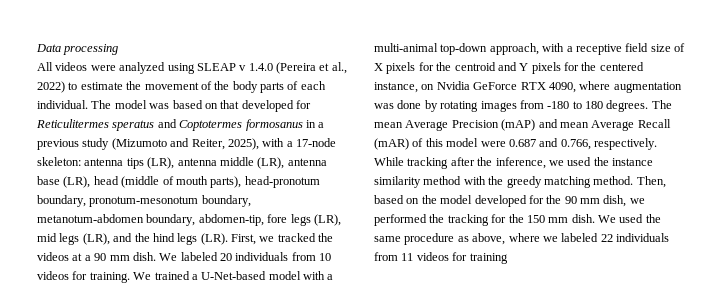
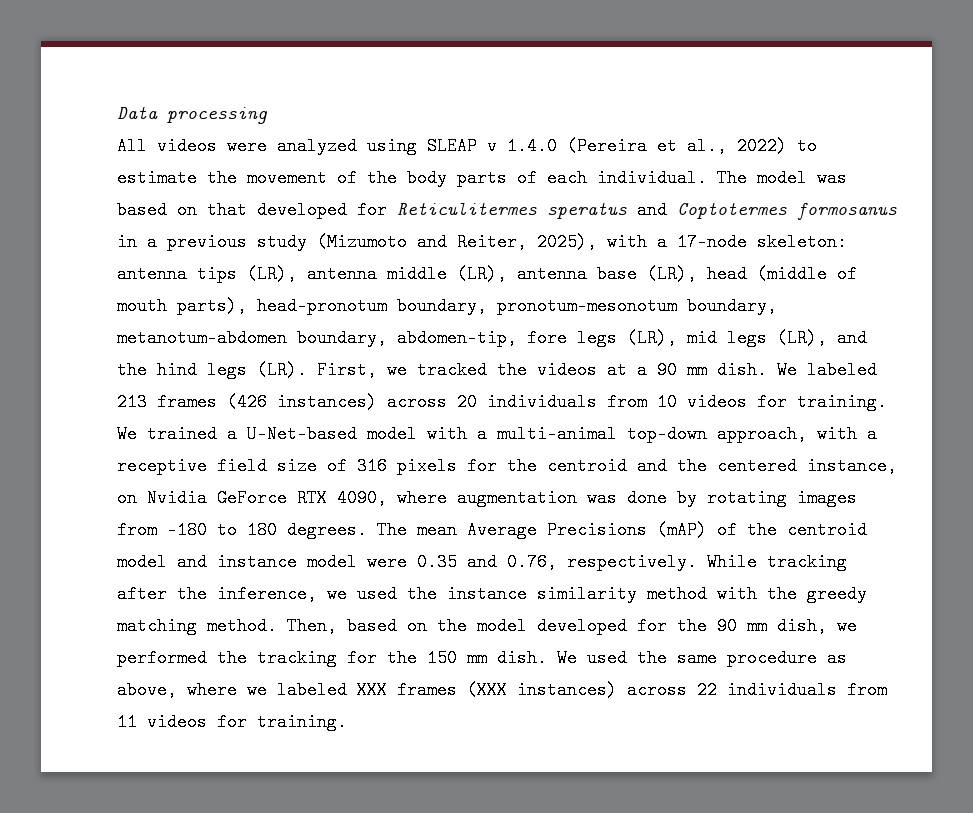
(218, 256) none -> [117,393,447,411] 213 frames (426 instances) across
[374,63,383,71] X -> [357,457,387,475] 316
[519,62,579,74] Y pixels for -> (667, 466) none
[451,119,671,131] [374,138,591,150] Precision (mAP) and mean Average Recall (mAR) of this model were 0.687 and 0.766, -> [547,521,867,539] [117,553,557,571] Precisions (mAP) of the centroid model and instance model were 0.35 and 0.76,
(599, 237) none -> [357,681,687,699] XXX frames (XXX instances) across
[469,253,508,264] training -> [257,713,347,731] training.

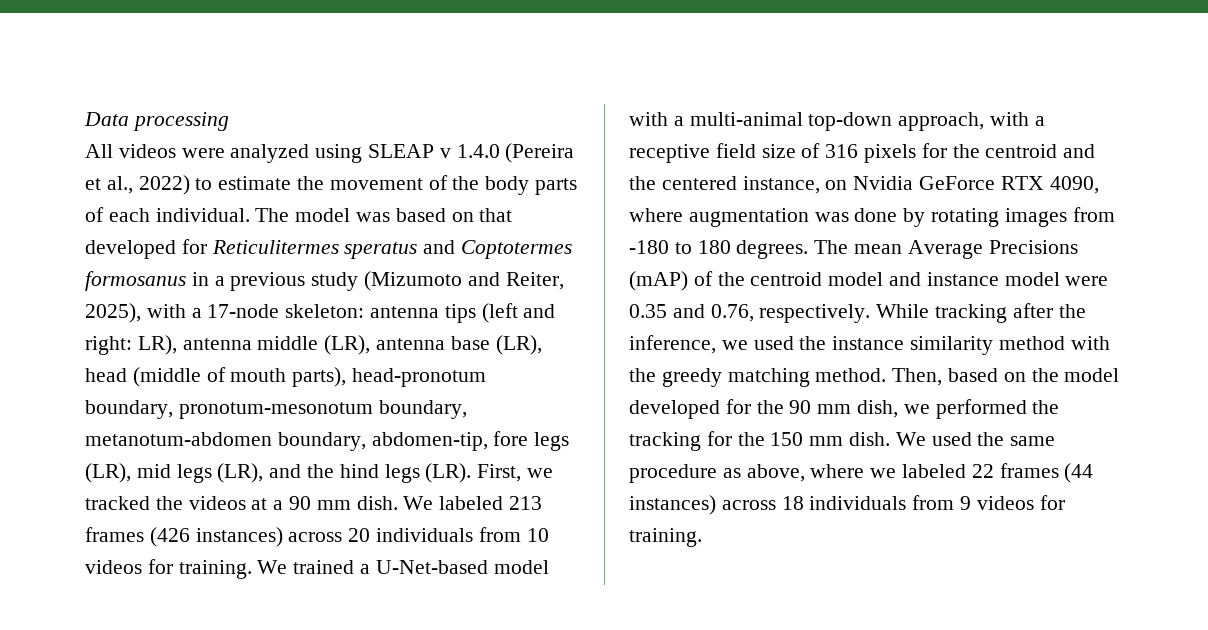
[247,265,297,283] (LR), -> [481,303,556,323] [85,335,177,355] (left and right: LR),
[357,681,887,699] [117,713,137,731] XXX frames (XXX instances) across 22 individuals from 11 -> [971,463,1094,483] [629,495,972,515] 22 frames (44 instances) across 18 individuals from 9

